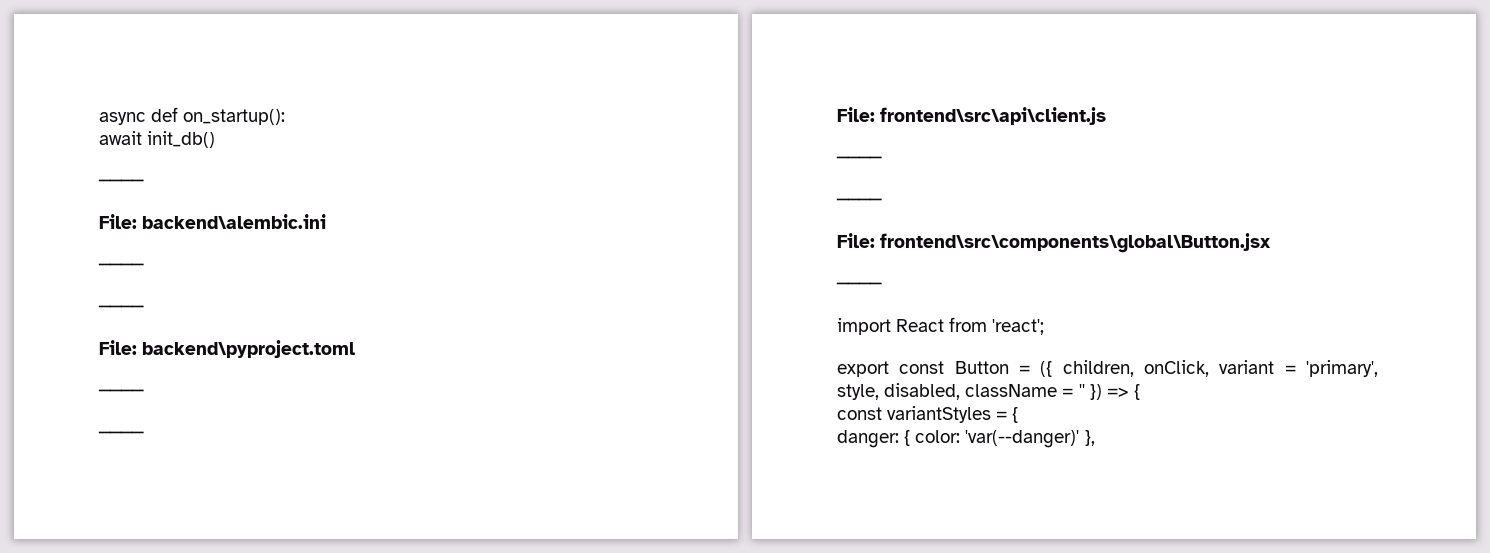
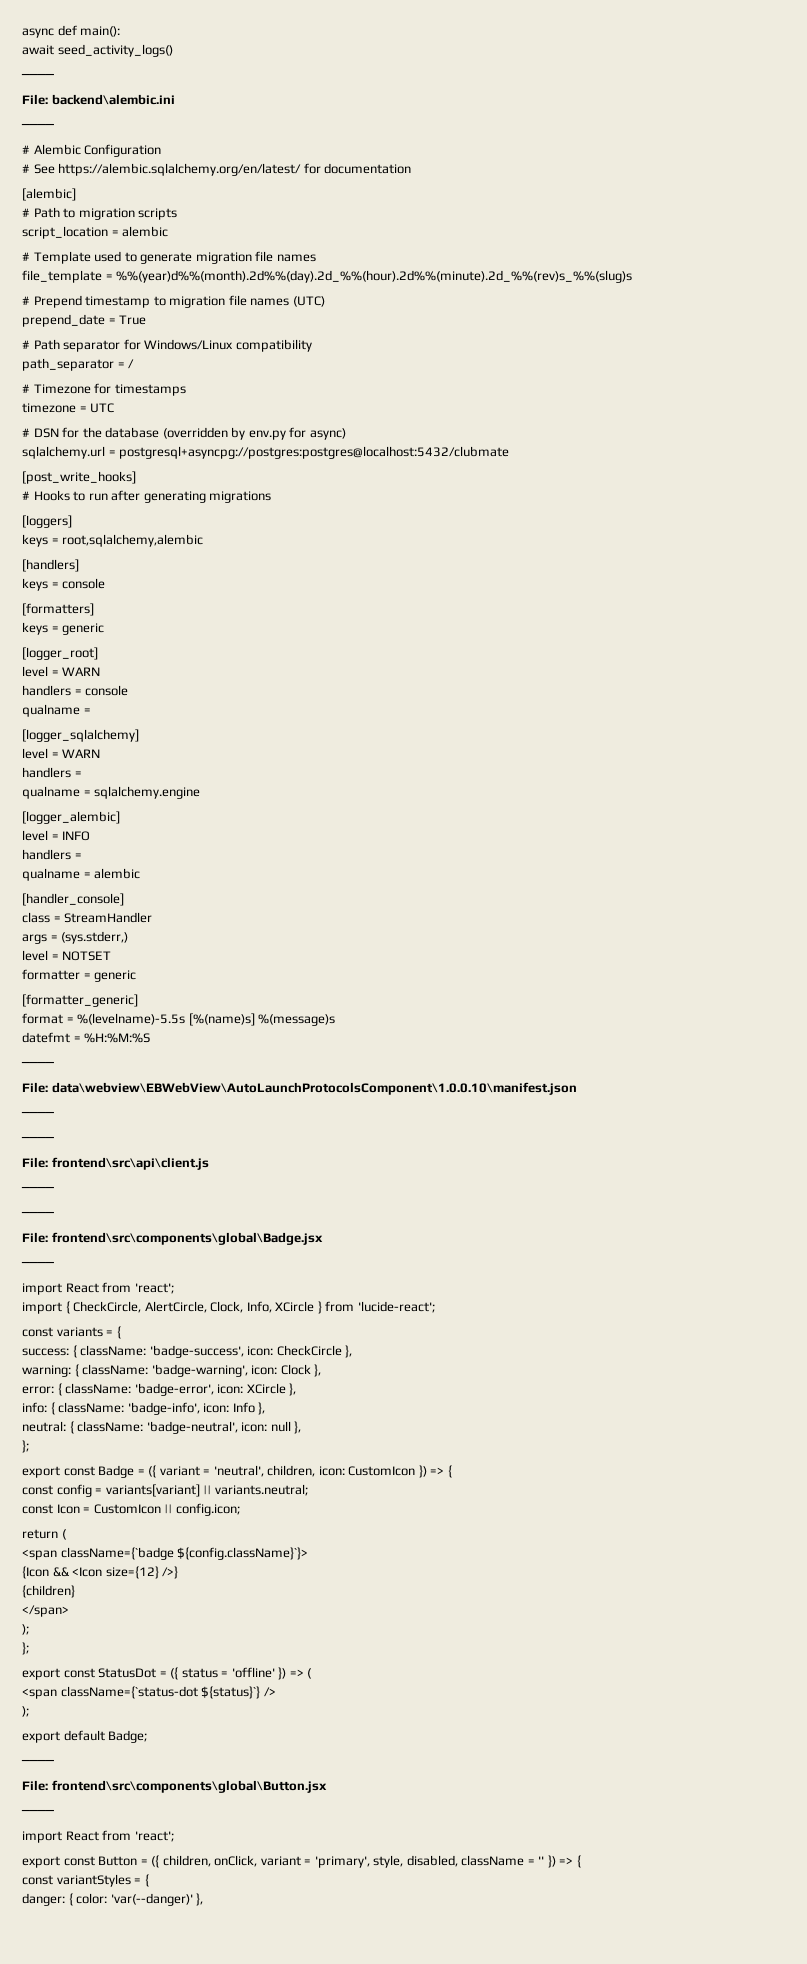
[183,109,286,125] on_startup(): -> [80,26,121,37] main():
[147,131,216,148] init_db() -> [57,44,173,57] seed_activity_logs()
[98,305,144,313] [99,340,356,358] // ──── // File: backend\pyproject.toml -> [22,144,162,157] [22,163,412,176] [22,188,76,201] [22,207,178,220] [22,226,169,239] [22,251,316,264] [22,270,633,283] [22,295,325,308] [22,314,147,327] [22,339,312,352] [22,358,135,371] [22,383,186,396] [22,403,115,413] [22,427,346,440] [22,446,510,459] [22,471,136,484] [22,490,272,503] [22,515,72,528] [22,534,204,547] [22,559,79,572] [22,578,106,591] [22,603,94,616] [22,622,105,635] [22,647,98,660] [22,666,101,677] [22,685,129,696] [22,704,91,717] [22,729,139,742] [22,748,101,759] [22,767,82,778] [22,786,201,799] [22,811,120,824] [22,830,91,841] [22,849,82,860] [22,868,141,881] [22,893,124,906] [22,912,153,923] [22,931,129,944] [22,950,112,961] [22,969,137,982] [22,994,138,1007] [22,1013,336,1026] [22,1032,151,1043] [21,1061,54,1067] [22,1082,577,1095] // # Alembic Configuration // # See https://alembic.sqlalchemy.org/en/latest/ for documentation // [alembic] // # Path to migration scripts // script_location = alembic // # Template used to generate migration file names // file_template = %%(year)d%%(month).2d%%(day).2d_%%(hour).2d%%(minute).2d_%%(rev)s_%%(slug)s // # Prepend timestamp to migration file names (UTC) // prepend_date = True // # Path separator for Windows/Linux compatibility // path_separator = / // # Timezone for timestamps // timezone = UTC // # DSN for the database (overridden by env.py for async) // sqlalchemy.url = postgresql+asyncpg://postgres:postgres@localhost:5432/clubmate // [post_write_hooks] // # Hooks to run after generating migrations // [loggers] // keys = root,sqlalchemy,alembic // [handlers] // keys = console // [formatters] // keys = generic // [logger_root] // level = WARN // handlers = console // qualname = // [logger_sqlalchemy] // level = WARN // handlers = // qualname = sqlalchemy.engine // [logger_alembic] // level = INFO // handlers = // qualname = alembic // [handler_console] // class = StreamHandler // args = (sys.stderr,) // level = NOTSET // formatter = generic // [formatter_generic] // format = %(levelname)-5.5s [%(name)s] %(message)s // datefmt = %H:%M:%S // ──── // File: data\webview\EBWebView\AutoLaunchProtocolsComponent\1.0.0.10\manifest.json
(882, 202) none -> [22,1232,323,1245] [21,1261,54,1267] [22,1282,174,1295] [22,1301,435,1314] [22,1326,121,1339] [22,1345,353,1358] [22,1364,322,1377] [22,1383,297,1396] [22,1402,266,1415] [22,1421,302,1434] [22,1440,29,1453] [22,1465,452,1478] [22,1484,308,1497] [22,1503,240,1516] [22,1529,66,1540] [22,1547,309,1560] [22,1566,179,1579] [22,1585,75,1598] [22,1605,69,1617] [22,1624,29,1635] [22,1642,29,1655] [22,1667,312,1680] [22,1686,276,1699] [22,1706,29,1717] [22,1730,148,1743] [21,1759,54,1765] // File: frontend\src\components\global\Badge.jsx // ──── // import React from 'react'; // import { CheckCircle, AlertCircle, Clock, Info, XCircle } from 'lucide-react'; // const variants = { // success: { className: 'badge-success', icon: CheckCircle }, // warning: { className: 'badge-warning', icon: Clock }, // error: { className: 'badge-error', icon: XCircle }, // info: { className: 'badge-info', icon: Info }, // neutral: { className: 'badge-neutral', icon: null }, // }; // export const Badge = ({ variant = 'neutral', children, icon: CustomIcon }) => { // const config = variants[variant] || variants.neutral; // const Icon = CustomIcon || config.icon; // return ( // <span className={`badge ${config.className}`}> // {Icon && <Icon size={12} />} // {children} // </span> // ); // }; // export const StatusDot = ({ status = 'offline' }) => ( // <span className={`status-dot ${status}`} /> // ); // export default Badge; // ────

